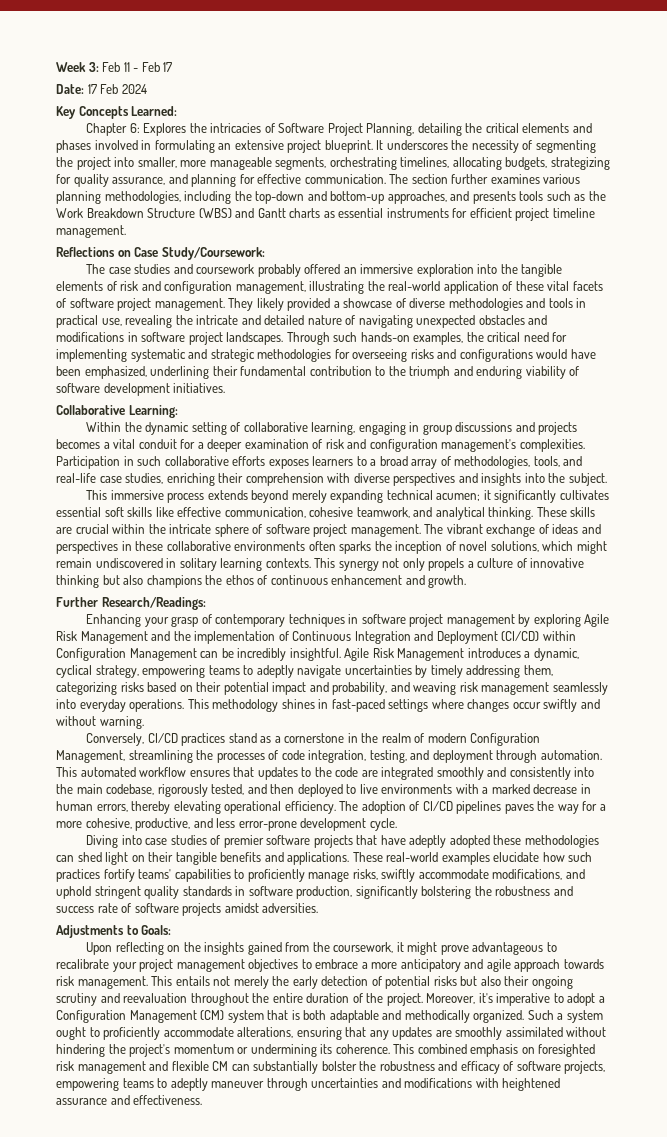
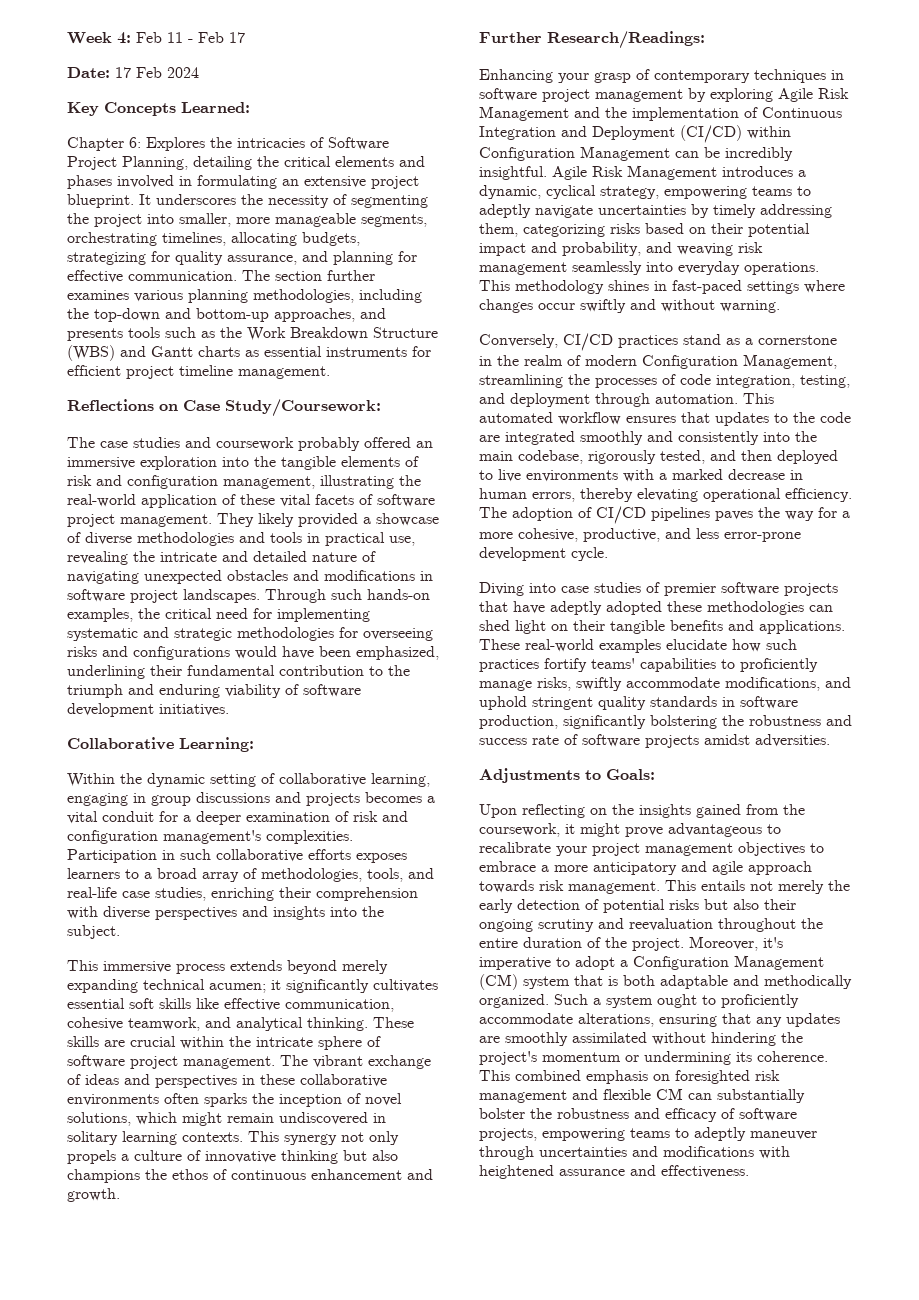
[88,62,99,72] 3: -> [117,32,131,44] 4:

